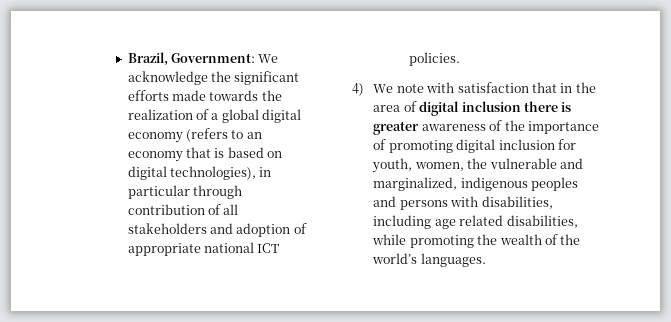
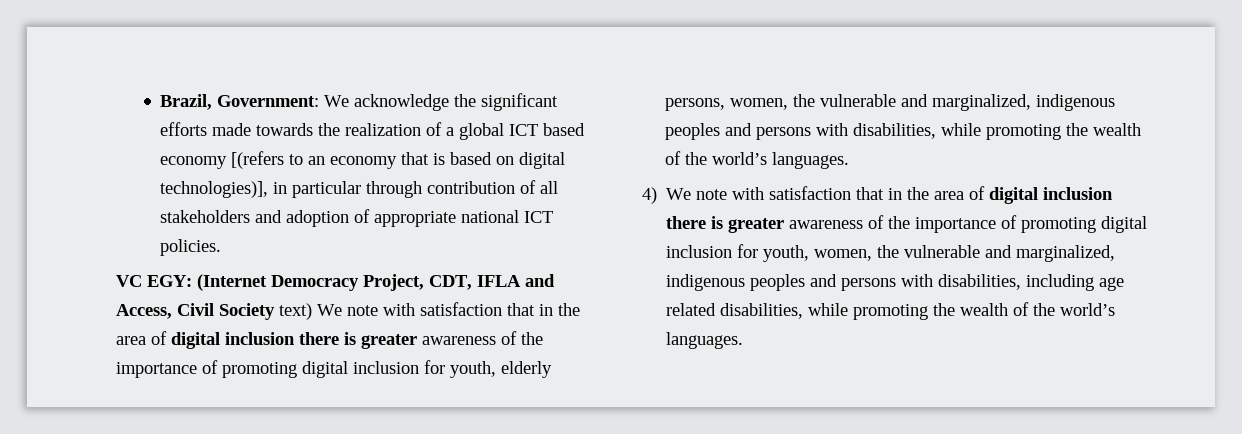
[262,109,302,123] [127,128,228,143] digital economy (refers -> [509,123,586,136] [160,151,285,169] ICT based economy [(refers
[169,166,256,180] technologies), -> [160,181,269,198] technologies)],
(460, 59) none -> [116,274,556,291] [116,302,581,320] [116,331,544,349] [116,360,553,378] [665,94,1116,111] [665,123,1142,140] [665,151,850,169] // VC EGY: (Internet Democracy Project, CDT, IFLA and Access, Civil Society text) We note with satisfaction that in the area of digital inclusion there is greater awareness of the importance of promoting digital inclusion for youth, elderly persons, women, the vulnerable and marginalized, indigenous peoples and persons with disabilities, while promoting the wealth of the world’s languages.

